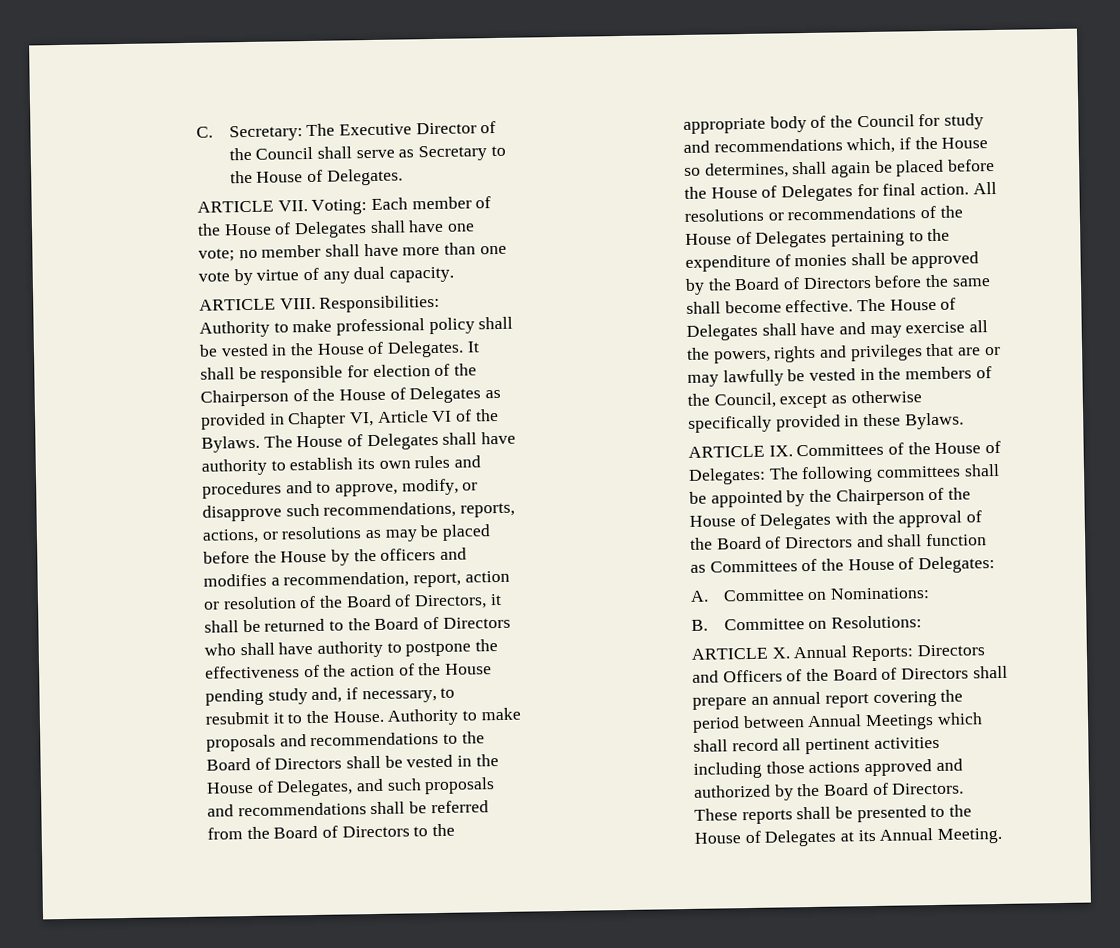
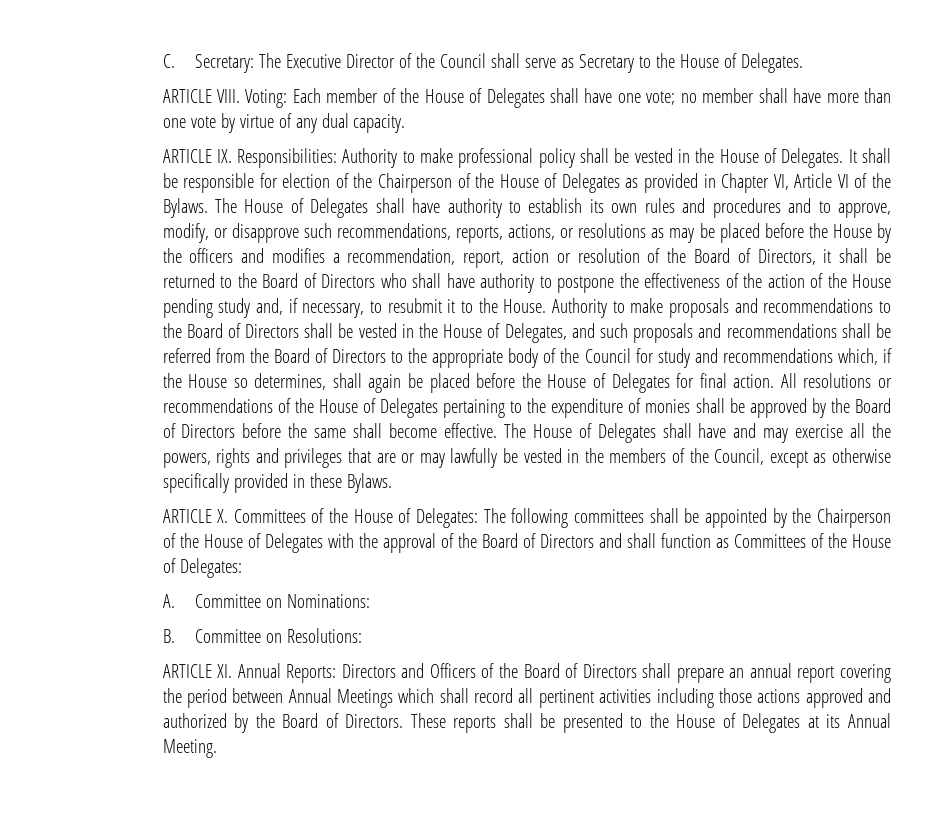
[277,200,308,212] VII. -> [216,89,240,103] VIII.
[279,297,316,310] VIII. -> [216,149,232,163] IX.
[768,445,793,457] IX. -> [217,509,229,523] X.
[771,647,790,659] X. -> [217,664,233,678] XI.

